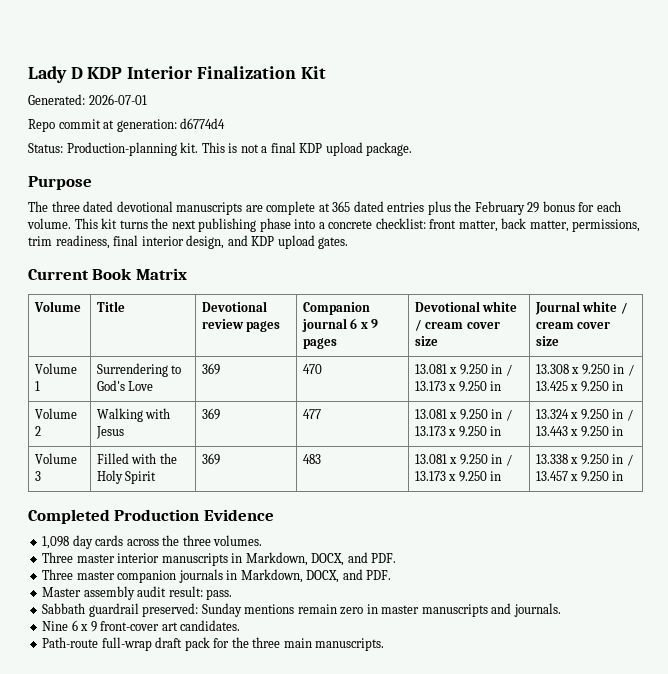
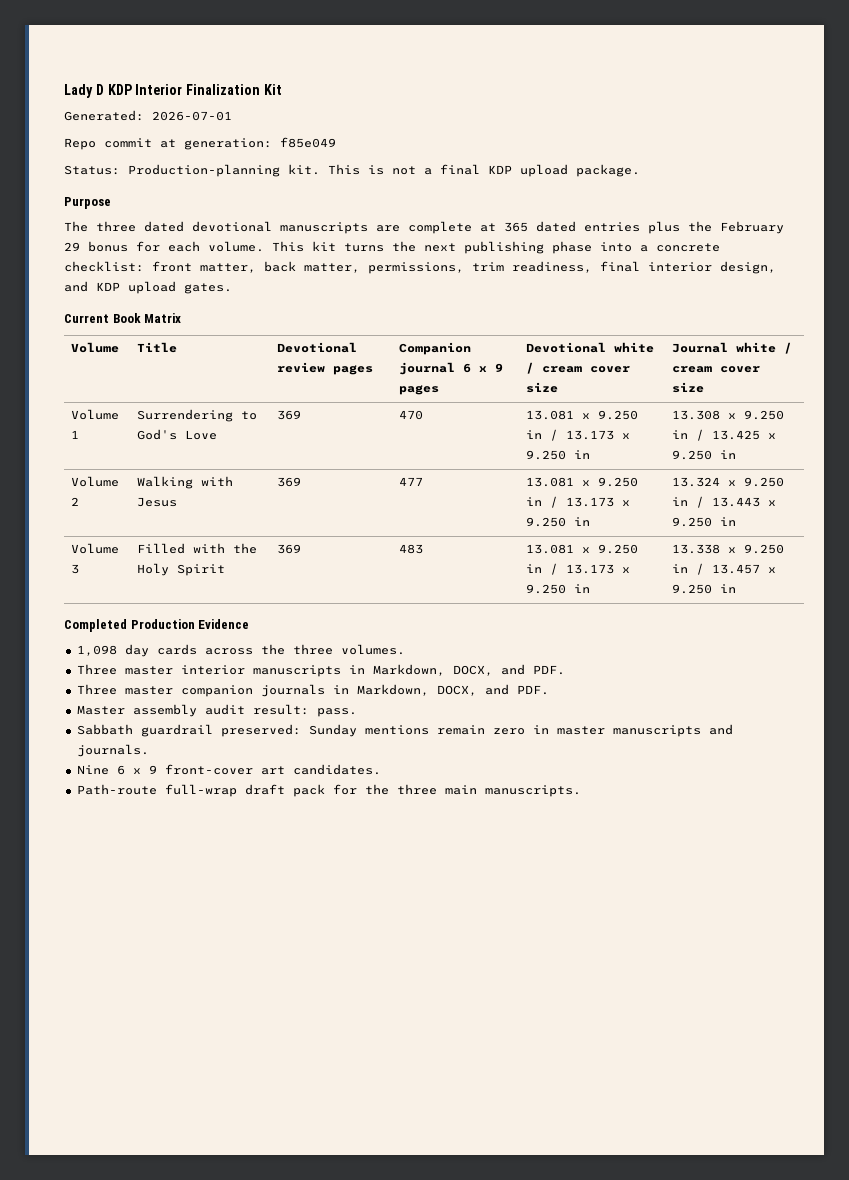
[180,118,226,129] d6774d4 -> [280,137,336,148] f85e049

